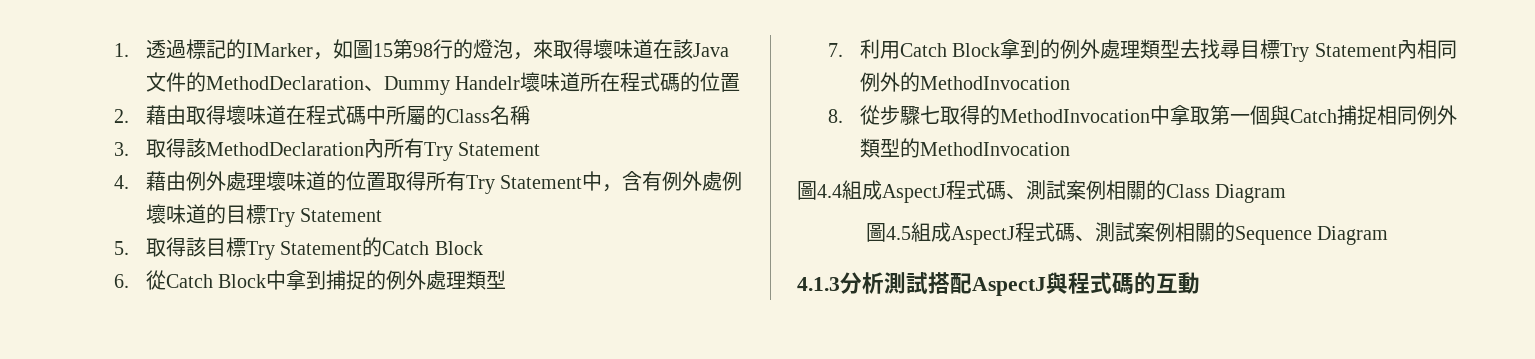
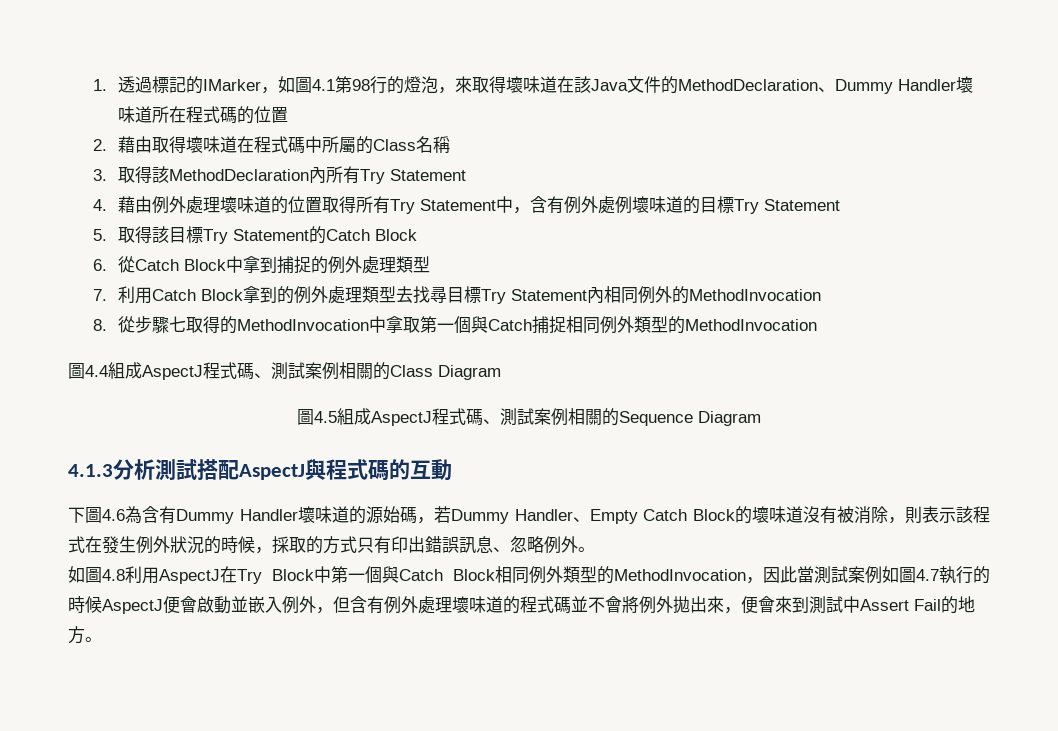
[372,43,393,57] 15 -> [312,79,336,91] 4.1
[455,76,521,90] Handelr -> [898,79,957,91] Handler
(1200, 283) none -> [68,506,990,524] [68,536,595,554] [68,566,990,584] [68,596,975,614] [68,626,102,644] // 下圖4.6為含有Dummy Handler壞味道的源始碼，若Dummy Handler、Empty Catch Block的壞味道沒有被消除，則表示該程式在發生例外狀況的時候，採取的方式只有印出錯誤訊息、忽略例外。 // 如圖4.8利用AspectJ在Try Block中第一個與Catch Block相同例外類型的MethodInvocation，因此當測試案例如圖4.7執行的時候AspectJ便會啟動並嵌入例外，但含有例外處理壞味道的程式碼並不會將例外拋出來，便會來到測試中Assert Fail的地方。

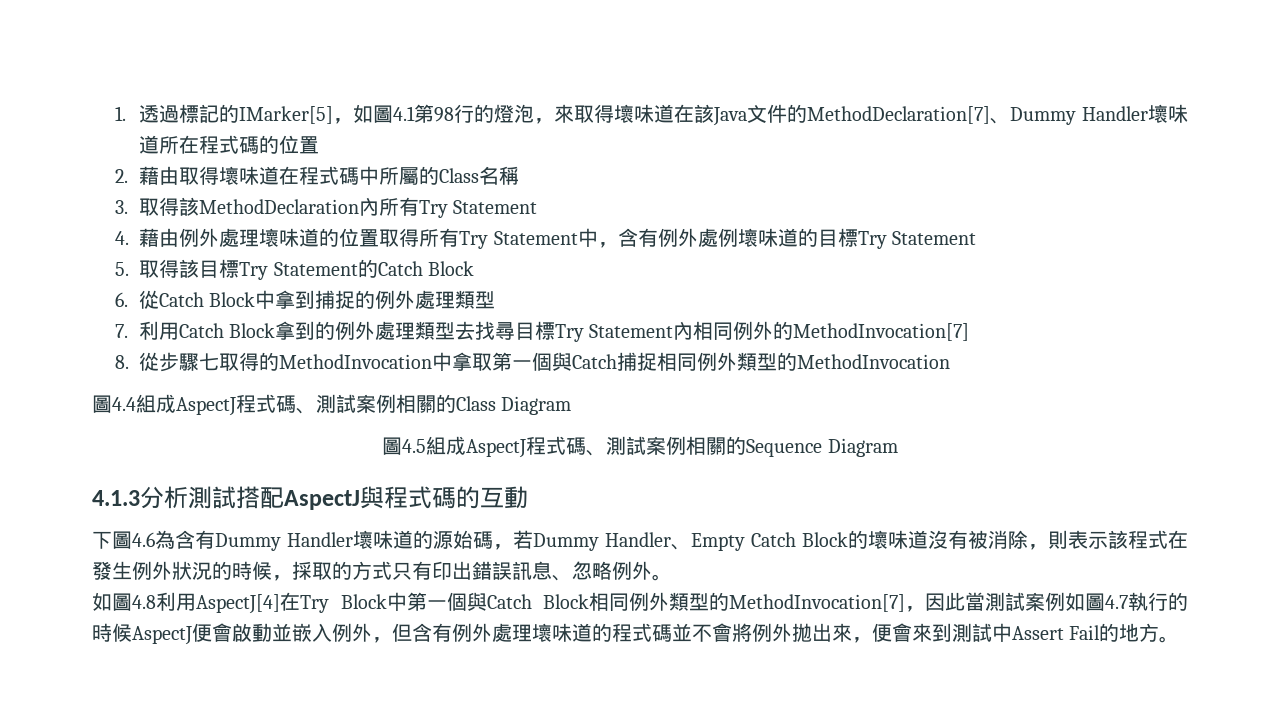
[203,79,262,91] IMarker -> [238,106,333,124] IMarker[5]
[678,79,819,91] MethodDeclaration -> [806,106,990,124] MethodDeclaration[7]
[689,289,822,301] MethodInvocation -> [793,323,970,341] MethodInvocation[7]
[159,569,220,584] AspectJ -> [196,594,280,614] AspectJ[4]
[614,569,746,581] MethodInvocation -> [729,594,905,612] MethodInvocation[7]

